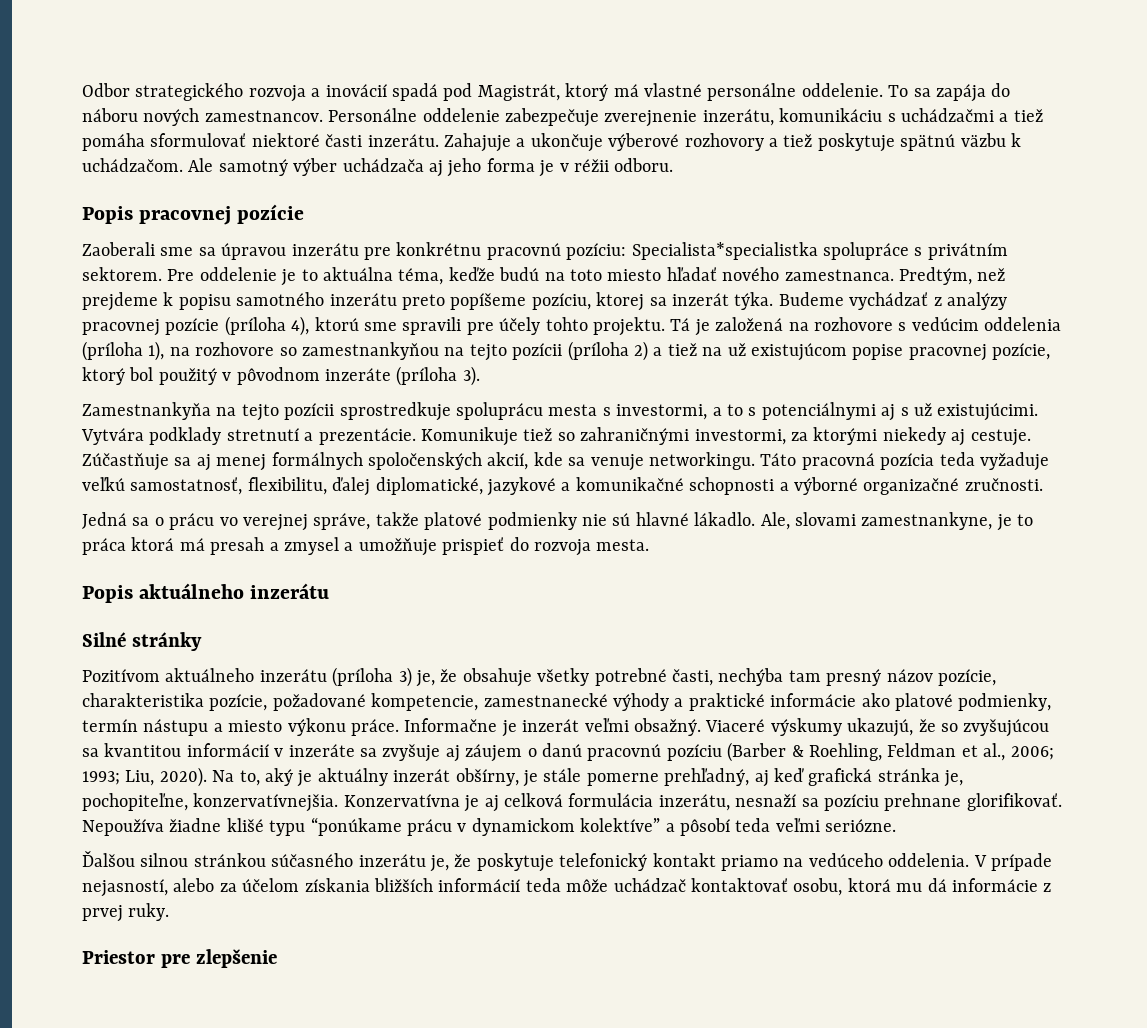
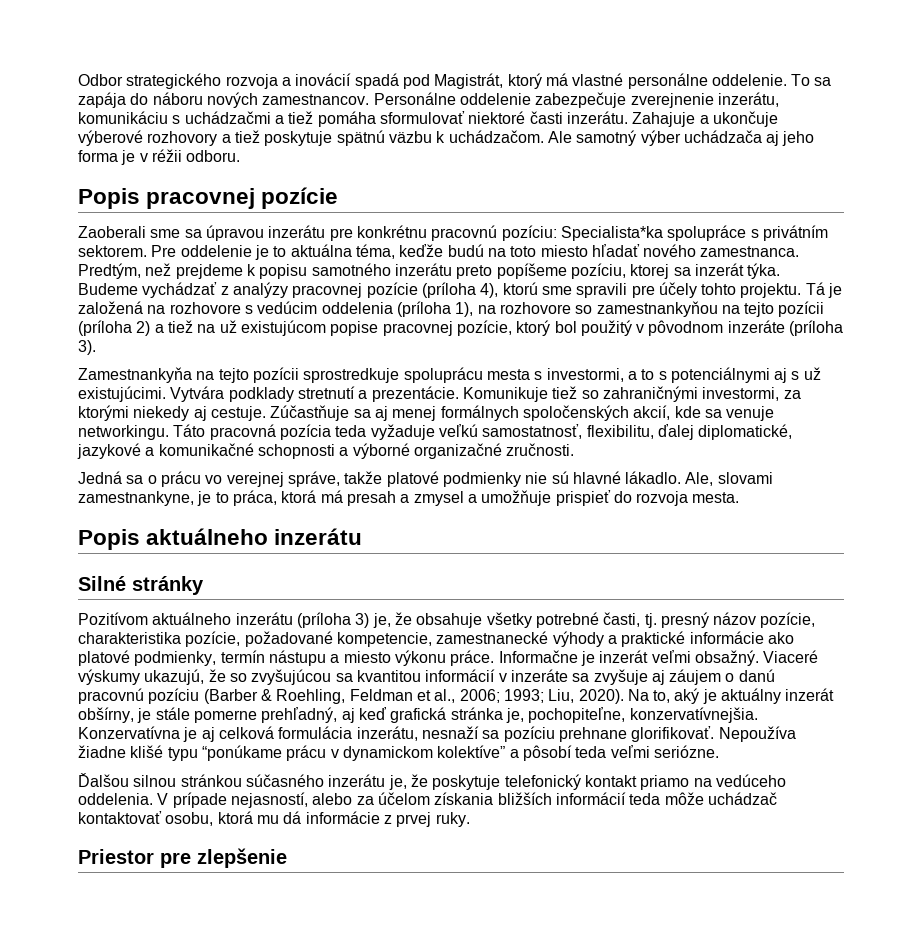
[631,242,818,260] Specialista*specialistka -> [560,226,663,241] Specialista*ka
[82,538,126,555] práca -> [232,490,277,506] práca,
[718,668,821,686] nechýba tam -> [644,613,657,628] tj.

